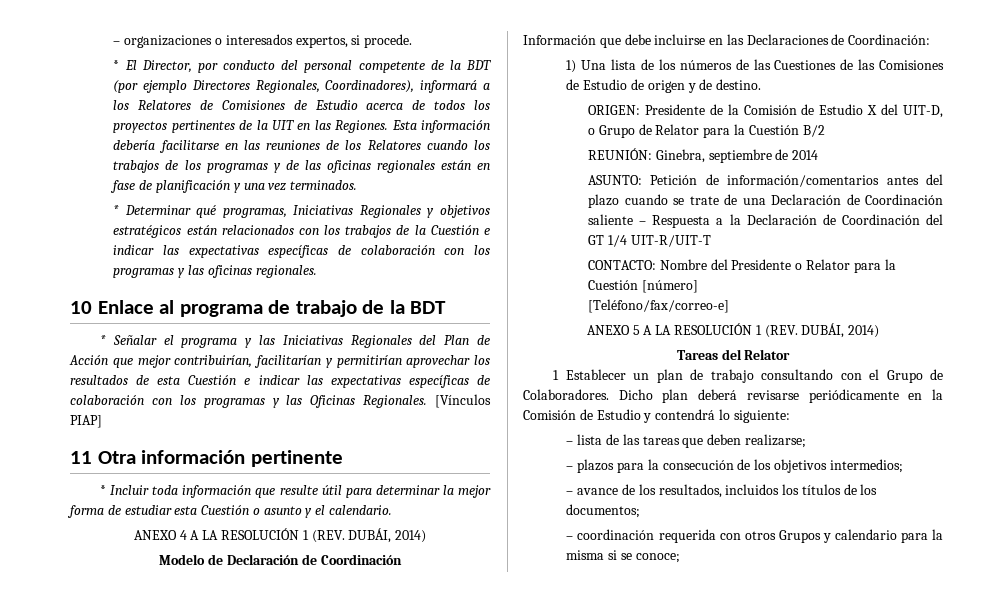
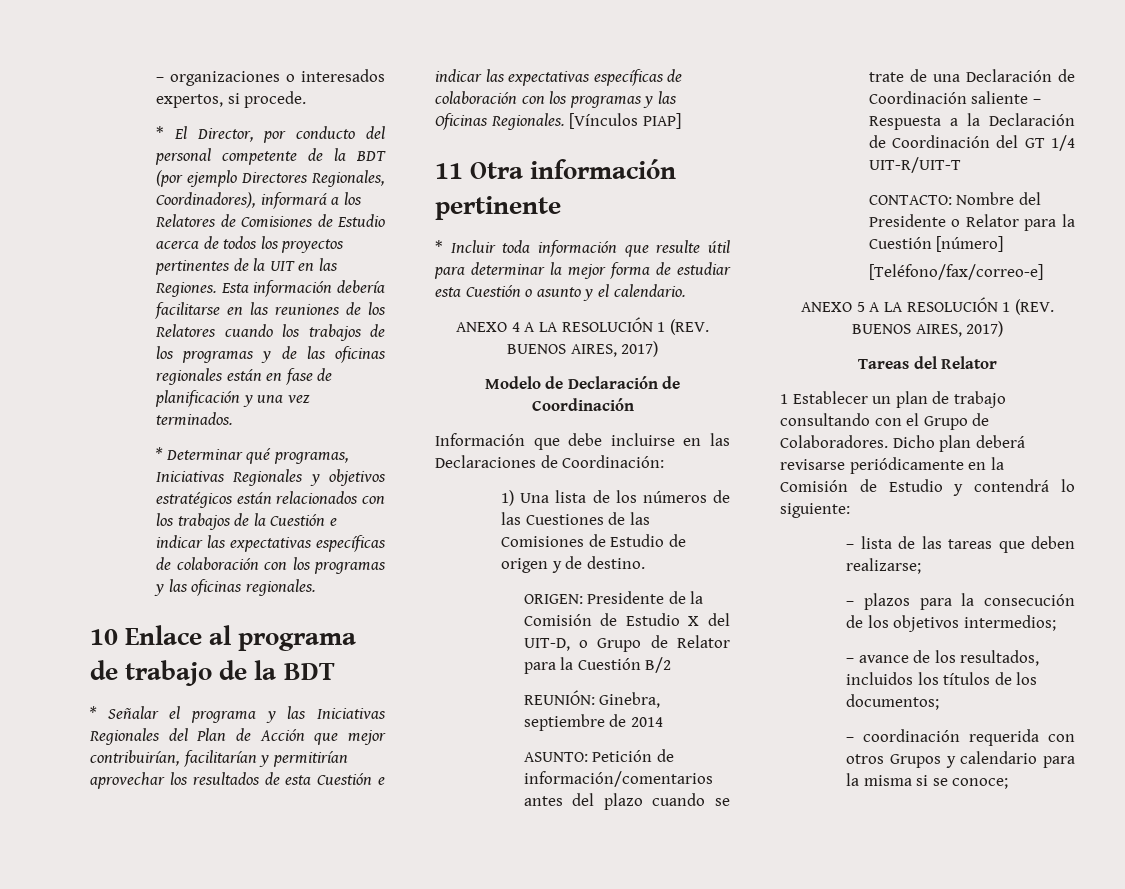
[348,528,427,543] DUBÁI, 2014) -> [506,341,659,357] BUENOS AIRES, 2017)
[801,323,880,338] DUBÁI, 2014) -> [851,321,1004,337] BUENOS AIRES, 2017)

